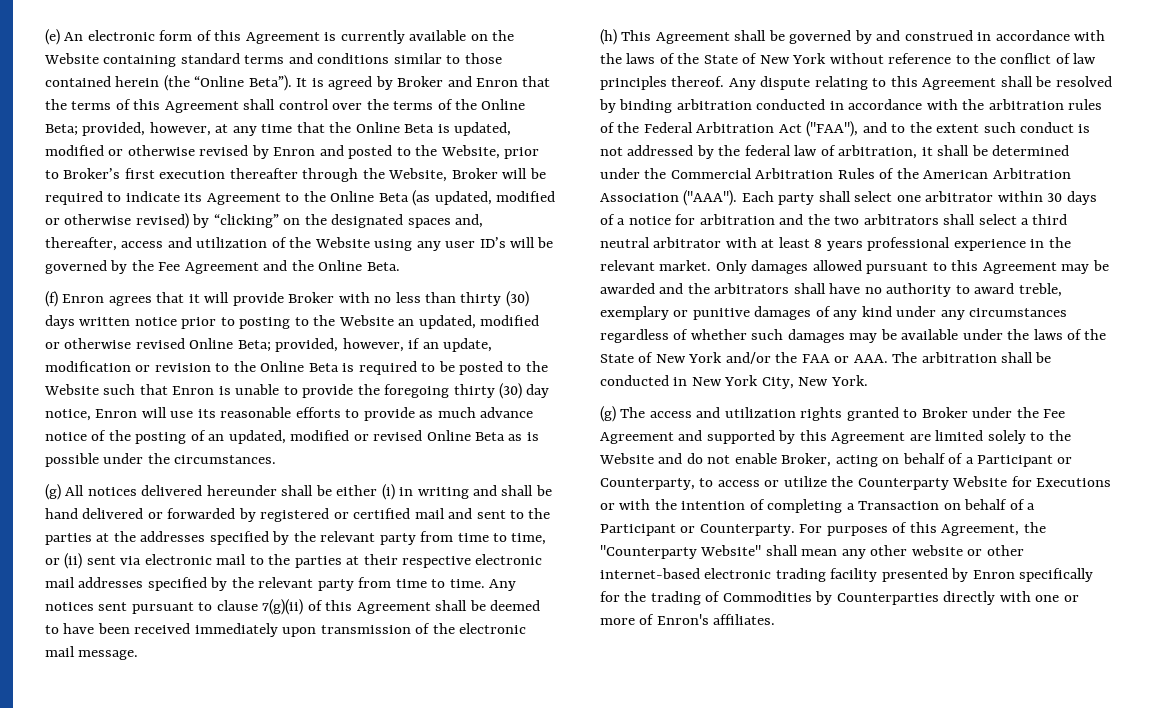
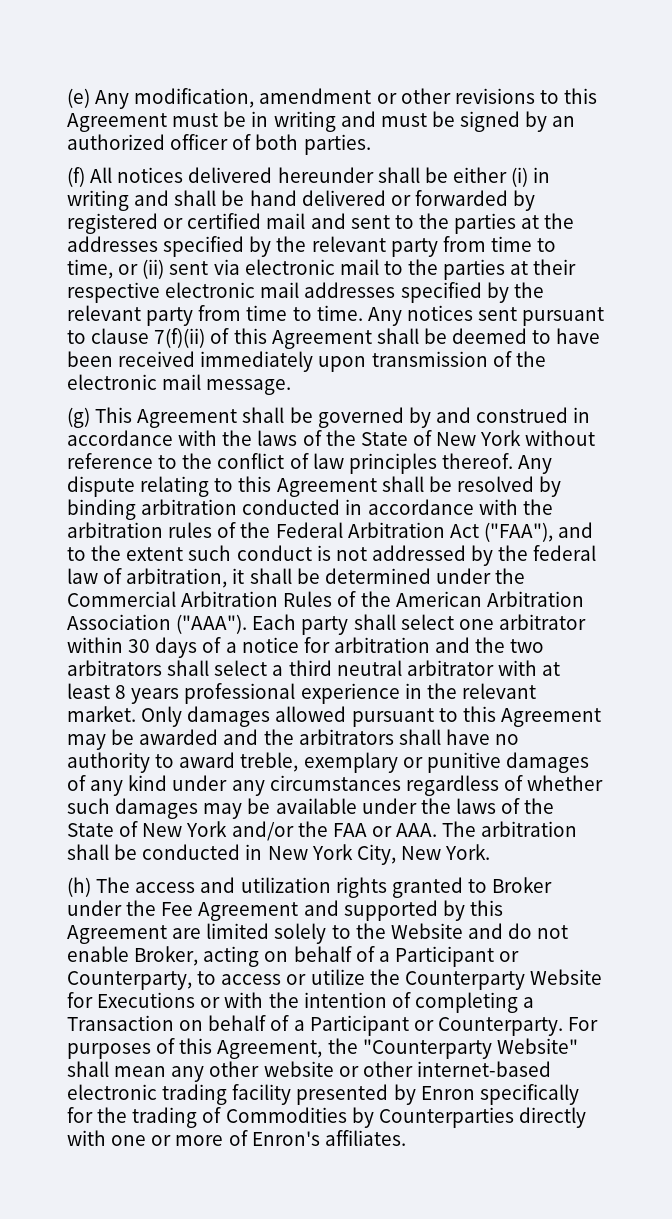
[64,30,515,44] [44,53,502,67] [45,75,551,91] [45,99,526,113] [45,122,512,136] [45,145,540,159] [45,168,546,182] [45,190,556,206] [45,213,484,229] [45,237,554,251] [45,260,400,274] [45,291,529,307] [45,315,540,329] [45,338,493,352] [45,361,548,375] [44,383,550,399] [45,407,534,421] [45,430,539,444] [45,453,277,467] [45,484,61,500] An electronic form of this Agreement is currently available on the Website containing standard terms and conditions similar to those contained herein (the “Online Beta”). It is agreed by Broker and Enron that the terms of this Agreement shall control over the terms of the Online Beta; provided, however, at any time that the Online Beta is updated, modified or otherwise revised by Enron and posted to the Website, prior to Broker’s first execution thereafter through the Website, Broker will be required to indicate its Agreement to the Online Beta (as updated, modified or otherwise revised) by “clicking” on the designated spaces and, thereafter, access and utilization of the Website using any user ID’s will be governed by the Fee Agreement and the Online Beta. // (f) Enron agrees that it will provide Broker with no less than thirty (30) days written notice prior to posting to the Website an updated, modified or otherwise revised Online Beta; provided, however, if an update, modification or revision to the Online Beta is required to be posted to the Website such that Enron is unable to provide the foregoing thirty (30) day notice, Enron will use its reasonable efforts to provide as much advance notice of the posting of an updated, modified or revised Online Beta as is possible under the circumstances. // (g) -> [95,88,598,109] [67,111,576,132] [67,134,371,155] [67,167,85,187] Any modification, amendment or other revisions to this Agreement must be in writing and must be signed by an authorized officer of both parties. // (f)
[262,599,304,615] 7(g)(ii) -> [154,328,206,348] 7(f)(ii)
[600,29,617,45] (h) -> [67,407,90,428] (g)
[600,406,616,422] (g) -> [67,877,91,897] (h)

